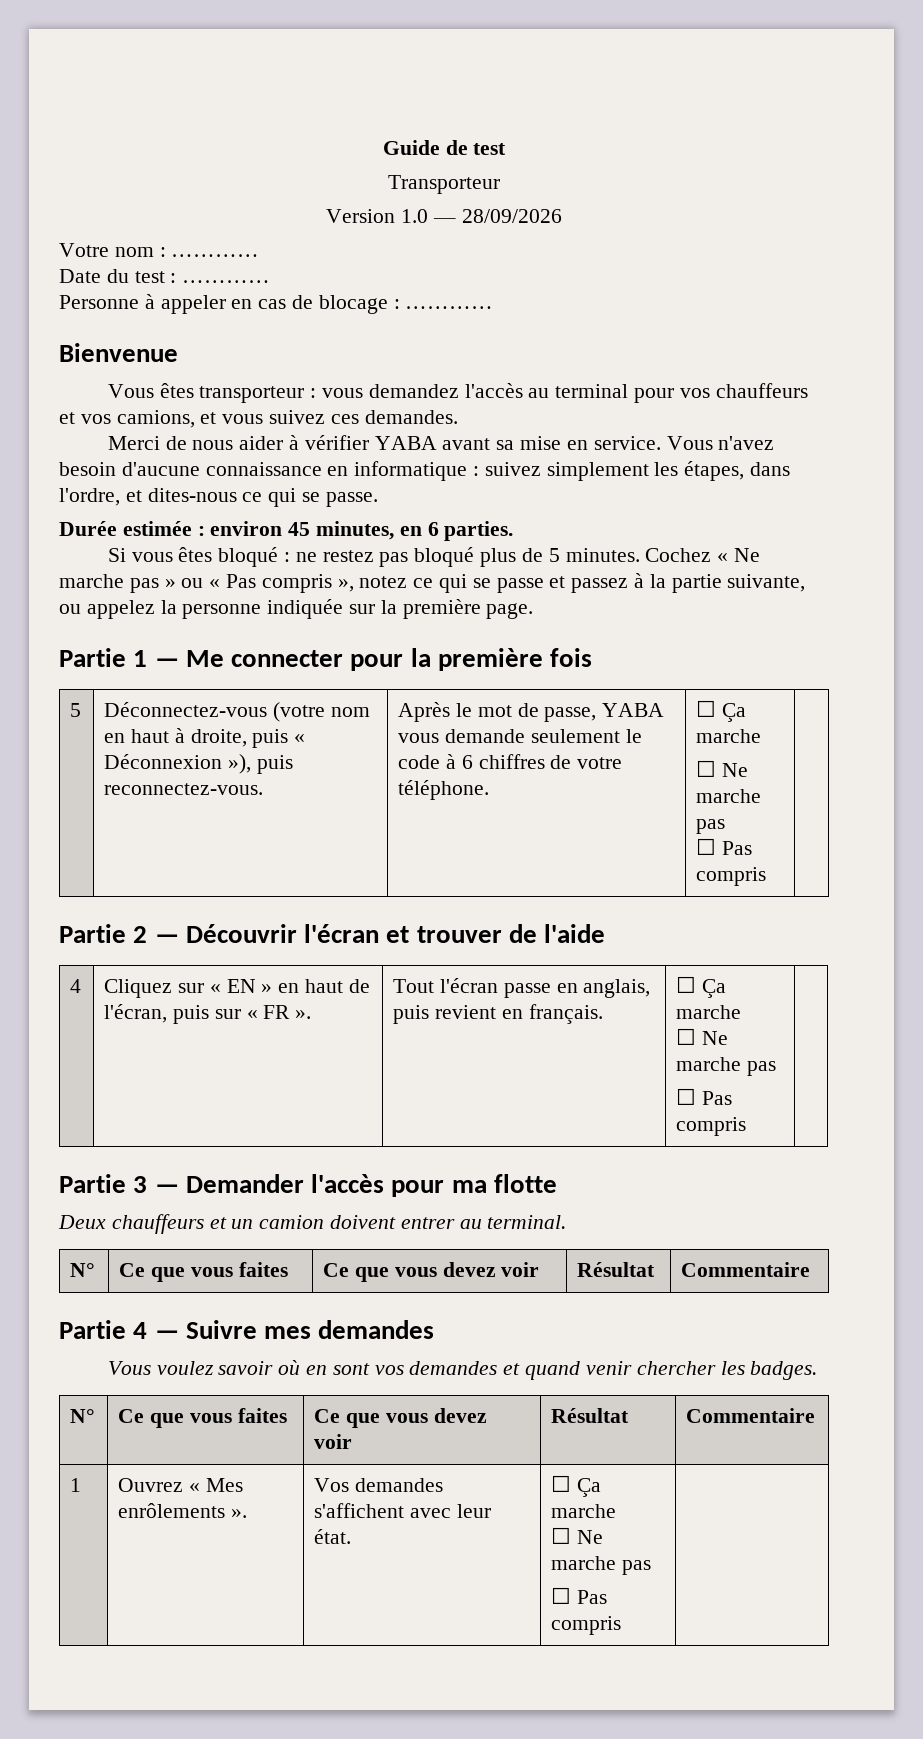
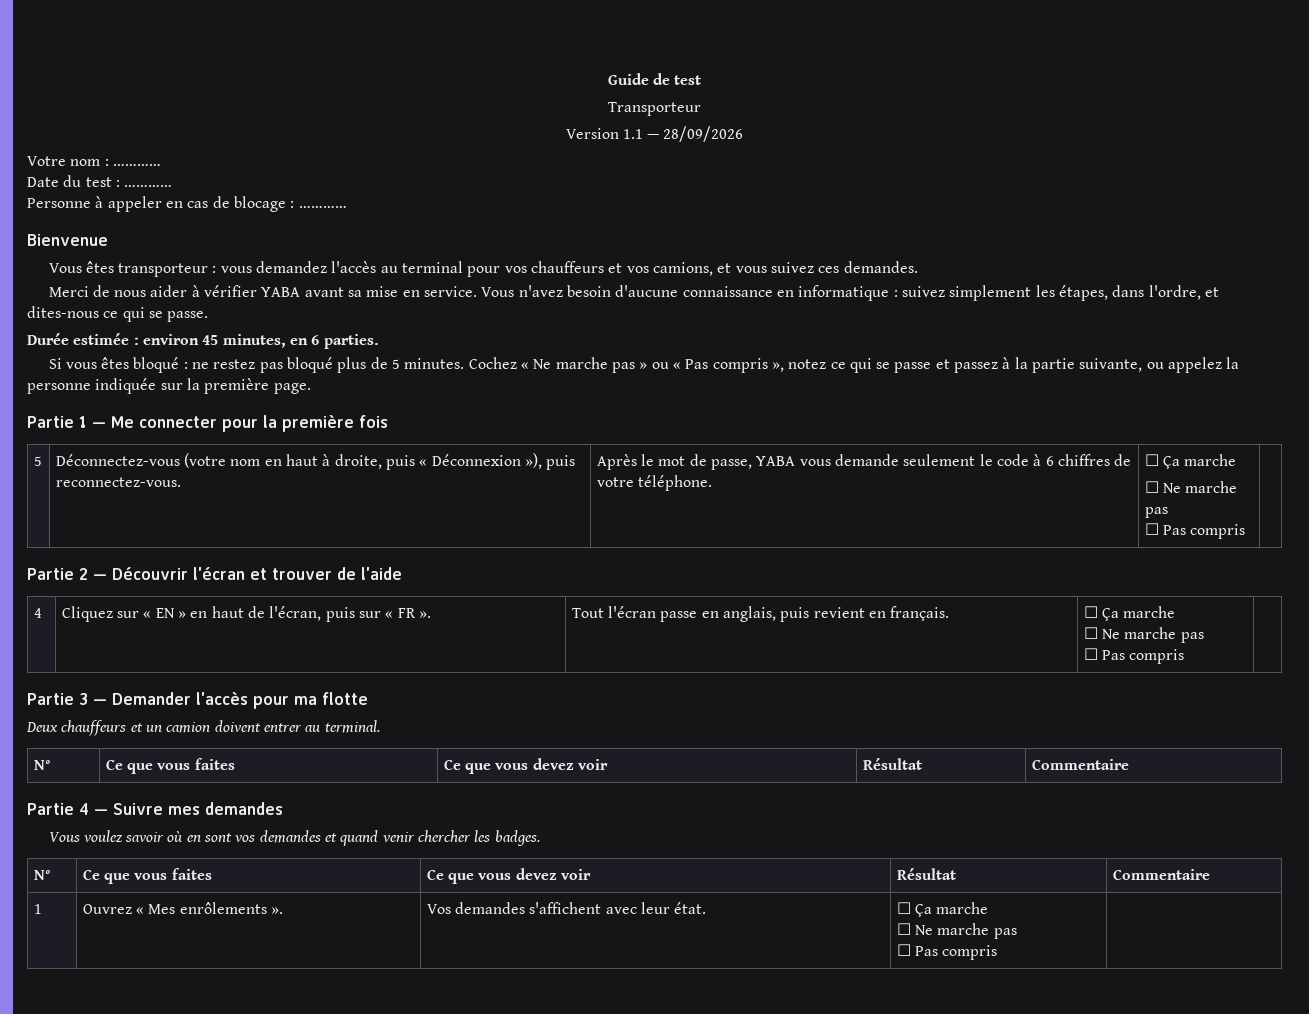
[401,209,429,223] 1.0 -> [622,129,643,139] 1.1

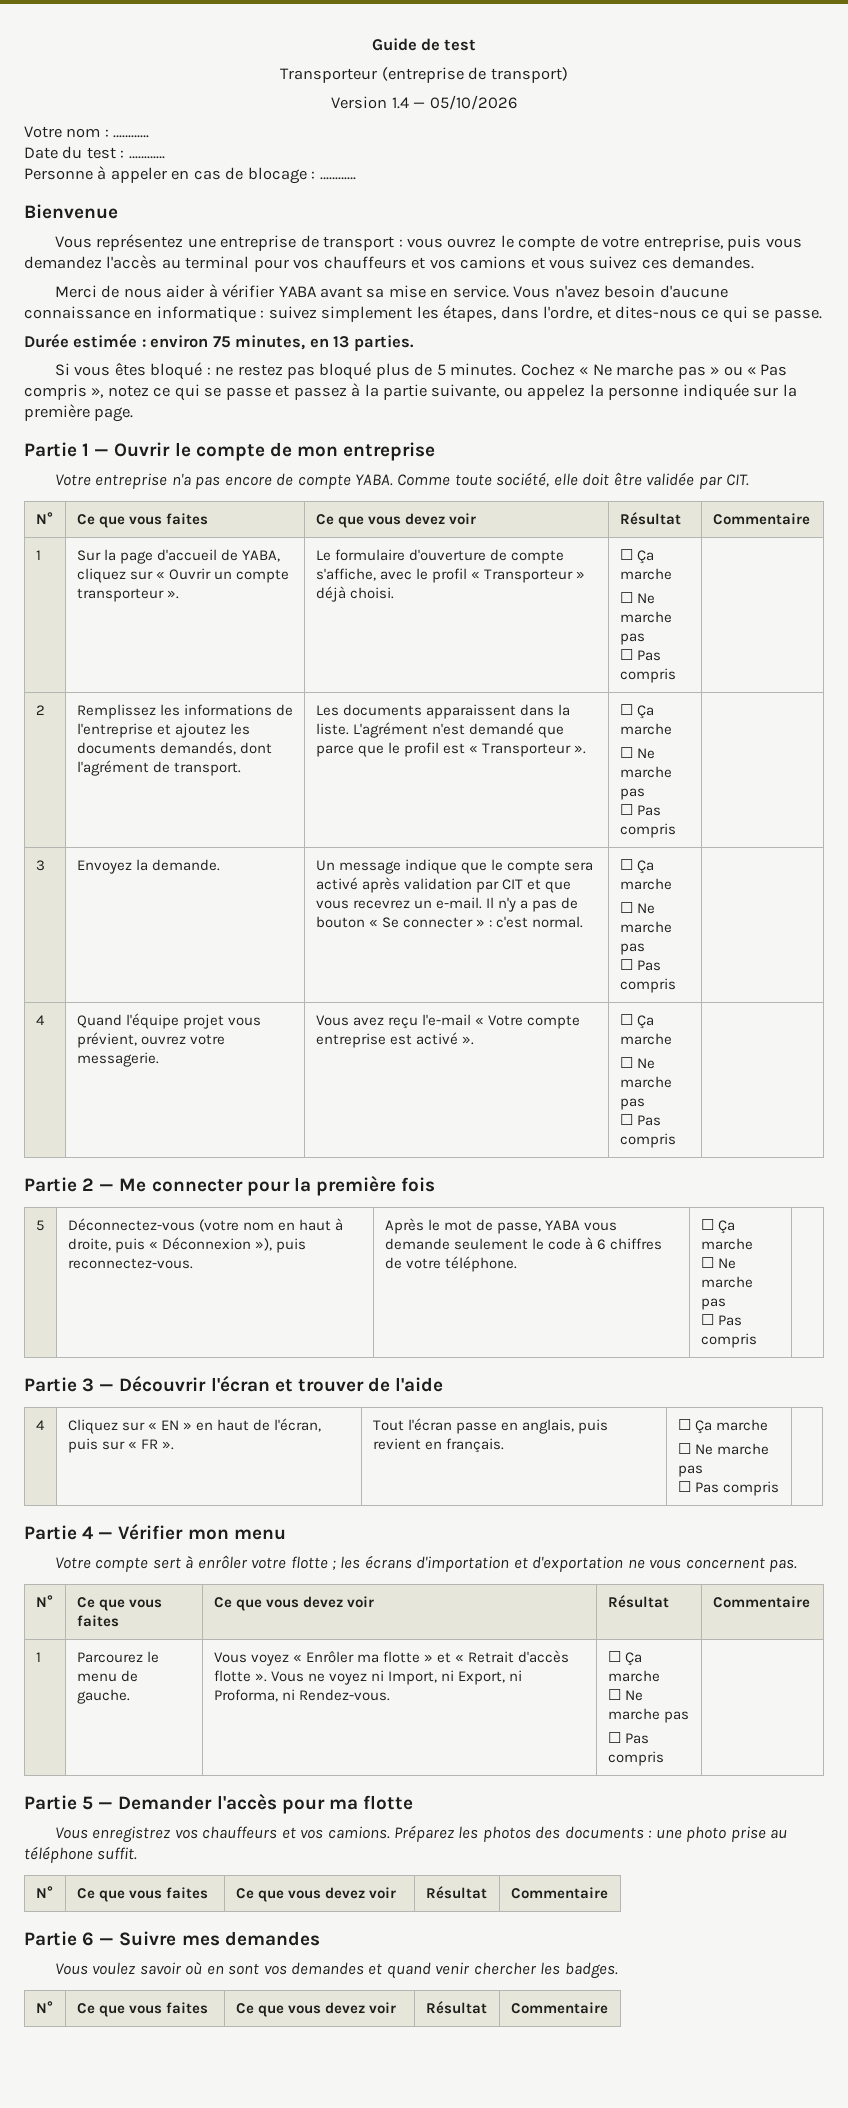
[565,126,744,142] // Version 1.1 — 28/09/2026 -> [381,67,568,83] [331,95,517,110] (entreprise de transport) // Version 1.4 — 05/10/2026
[85,261,217,277] êtes transporteur : -> [96,234,762,251] représentez une entreprise de transport : vous ouvrez le compte de votre entreprise, puis
[652,262,713,276] camions, -> [460,256,527,269] camions
[202,335,219,345] 45 -> [212,336,231,348] 75
[311,335,320,345] 6 -> [333,336,350,348] 13
(106, 425) none -> [114,442,436,461] [54,472,750,489] [35,512,53,524] [76,513,208,528] [315,513,476,528] [619,512,681,525] [712,513,810,525] [35,550,41,560] [76,549,280,564] [76,568,289,583] [76,588,179,602] [315,549,564,564] [315,568,586,583] [315,586,394,602] [619,549,654,564] [619,568,672,580] [619,592,655,604] [619,611,672,623] [619,633,645,645] [619,649,661,661] [619,668,676,683] [35,705,45,715] [76,704,293,719] [76,723,250,738] [76,741,272,755] [76,760,241,776] [315,704,570,719] [315,722,564,738] [315,742,587,757] [619,704,654,719] [619,723,672,735] [619,747,655,759] [619,766,672,778] [619,788,645,800] [619,804,661,816] [619,823,676,838] [35,860,45,871] [76,859,220,874] [315,859,594,874] [315,877,572,893] [315,897,579,912] [315,916,584,928] [619,859,654,874] [619,878,672,890] [619,902,655,914] [619,921,672,933] [619,943,645,955] [619,959,661,971] [619,978,676,993] [35,1015,45,1025] [76,1013,261,1029] [76,1032,225,1048] [76,1052,159,1067] [315,1014,581,1029] [315,1032,474,1048] [619,1014,654,1029] [619,1033,672,1045] [619,1057,655,1069] [619,1076,672,1088] [619,1098,645,1110] [619,1114,661,1126] [619,1133,676,1148] [24,1177,115,1192] Ouvrir le compte de mon entreprise // Votre entreprise n'a pas encore de compte YABA. Comme toute société, elle doit être validée par CIT. // N° | Ce que vous faites | Ce que vous devez voir | Résultat | Commentaire // 1 | Sur la page d'accueil de YABA, cliquez sur « Ouvrir un compte transporteur ». | Le formulaire d'ouverture de compte s'affiche, avec le profil « Transporteur » déjà choisi. | ☐ Ça marche // ☐ Ne marche pas // ☐ Pas compris | // 2 | Remplissez les informations de l'entreprise et ajoutez les documents demandés, dont l'agrément de transport. | Les documents apparaissent dans la liste. L'agrément n'est demandé que parce que le profil est « Transporteur ». | ☐ Ça marche // ☐ Ne marche pas // ☐ Pas compris | // 3 | Envoyez la demande. | Un message indique que le compte sera activé après validation par CIT et que vous recevrez un e-mail. Il n'y a pas de bouton « Se connecter » : c'est normal. | ☐ Ça marche // ☐ Ne marche pas // ☐ Pas compris | // 4 | Quand l'équipe projet vous prévient, ouvrez votre messagerie. | Vous avez reçu l'e-mail « Votre compte entreprise est activé ». | ☐ Ça marche // ☐ Ne marche pas // ☐ Pas compris | // Partie 2 —
[79,568,88,580] 2 -> [82,1378,95,1392] 3
[79,693,88,705] 3 -> [82,1524,286,1540] [54,1555,798,1572] [35,1595,53,1607] [76,1597,162,1611] [76,1615,119,1627] [213,1596,374,1611] [607,1595,669,1608] [712,1596,810,1608] [35,1652,41,1662] [76,1651,159,1663] [76,1670,138,1682] [76,1689,130,1704] [213,1650,570,1666] [213,1670,523,1685] [213,1689,390,1702] [607,1651,642,1666] [607,1670,660,1682] [607,1689,643,1701] [607,1708,689,1723] [607,1732,649,1744] [607,1751,664,1766] [24,1795,94,1810] 4 — Vérifier mon menu // Votre compte sert à enrôler votre flotte ; les écrans d'importation et d'exportation ne vous concernent pas. // N° | Ce que vous faites | Ce que vous devez voir | Résultat | Commentaire // 1 | Parcourez le menu de gauche. | Vous voyez « Enrôler ma flotte » et « Retrait d'accès flotte ». Vous ne voyez ni Import, ni Export, ni Proforma, ni Rendez-vous. | ☐ Ça marche // ☐ Ne marche pas // ☐ Pas compris | // Partie 5
[26,720,380,736] Deux chauffeurs et un camion doivent entrer au terminal. -> [54,1825,788,1843] [24,1846,138,1863] Vous enregistrez vos chauffeurs et vos camions. Préparez les photos des documents : une photo prise au téléphone suffit.
[79,803,89,815] 4 -> [82,1932,95,1946] 6
[33,904,42,914] [82,902,284,914] [426,902,707,914] [896,902,989,917] [896,923,1017,939] [896,944,998,960] // 1 | Ouvrez « Mes enrôlements ». | Vos demandes s'affichent avec leur état. | ☐ Ça marche // ☐ Ne marche pas // ☐ Pas compris | -> (608, 2008) none

